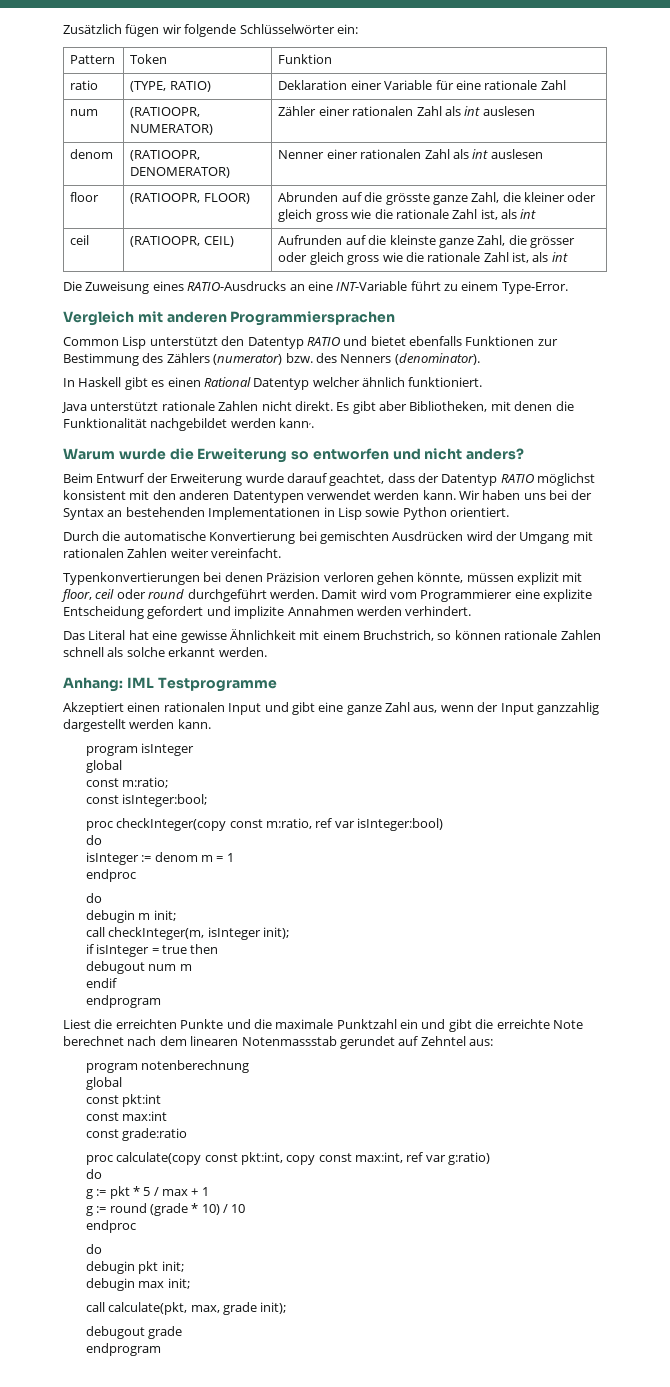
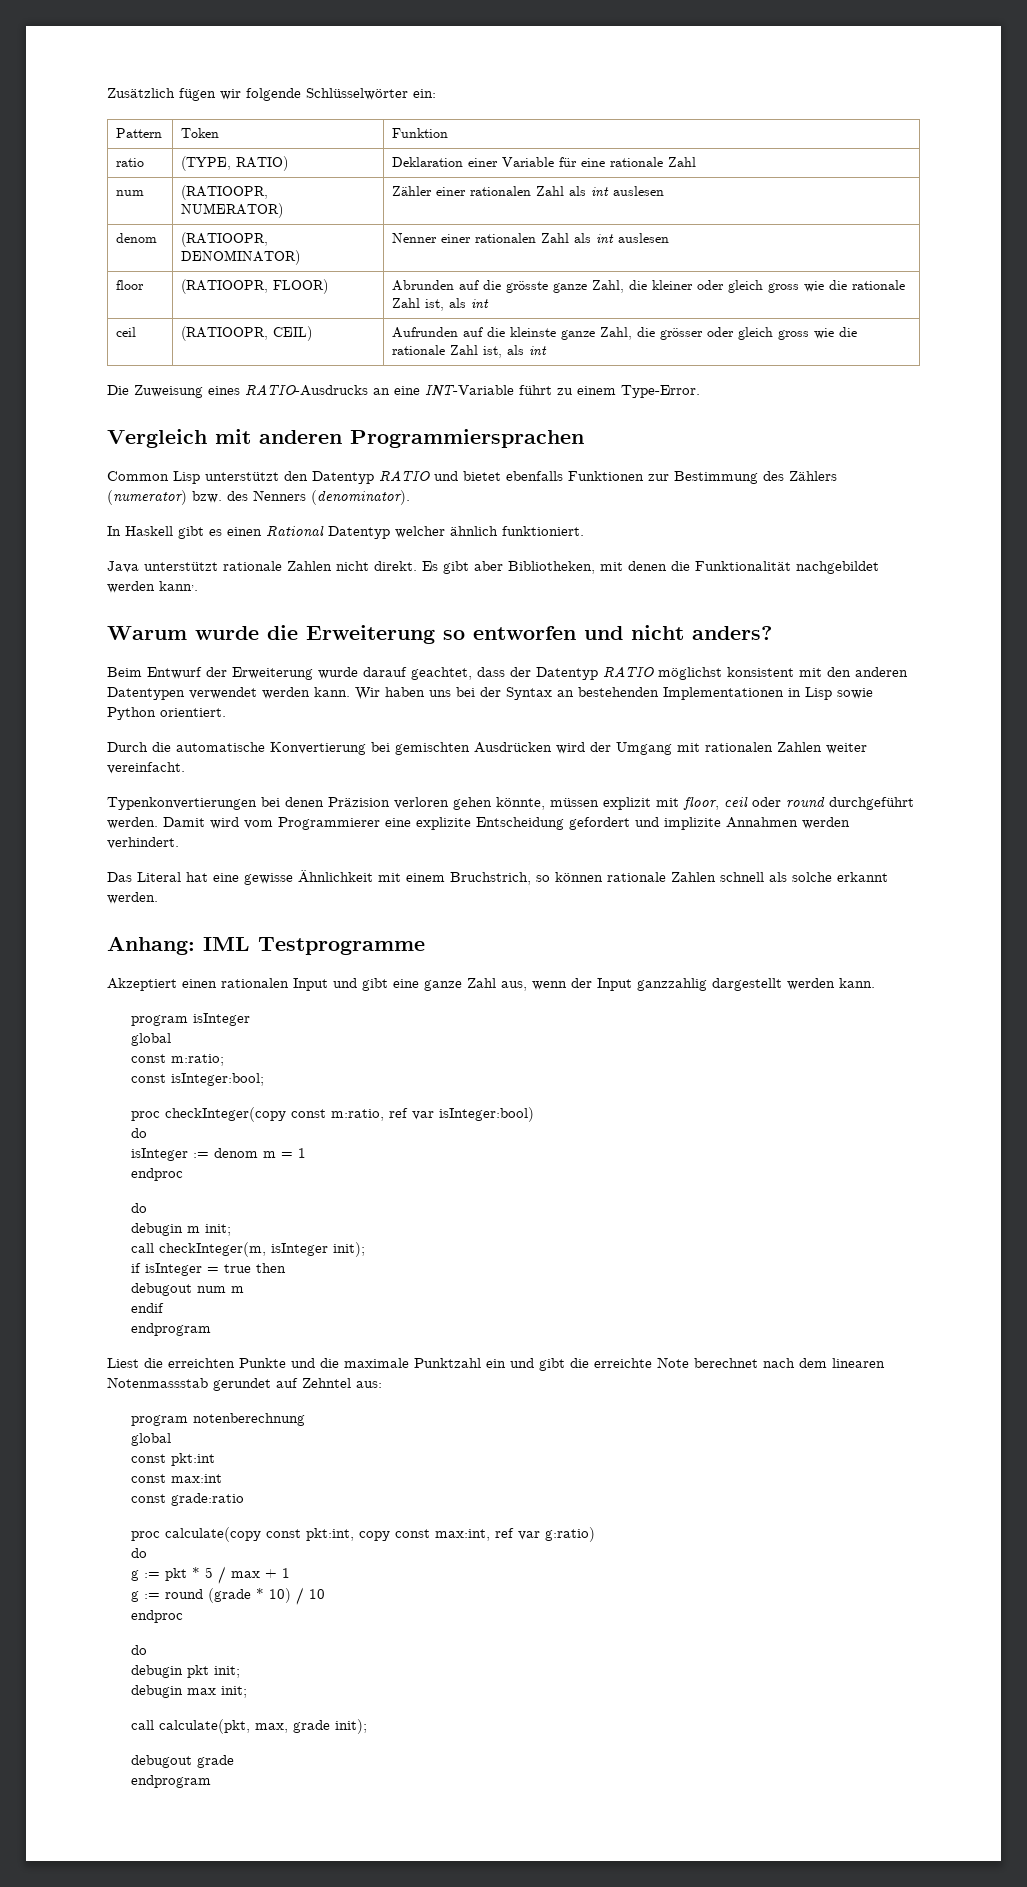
[130,167,231,178] DENOMERATOR) -> [181,250,301,265] DENOMINATOR)

